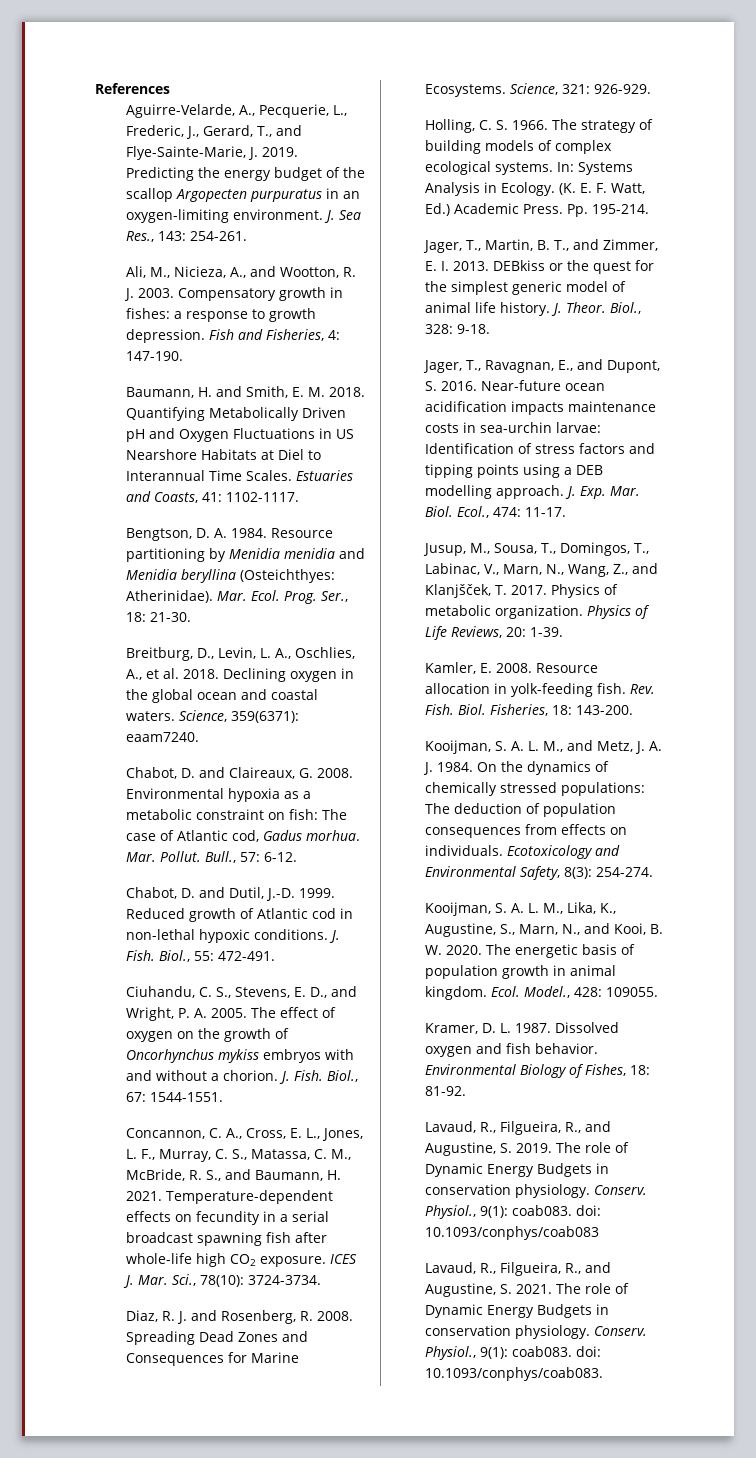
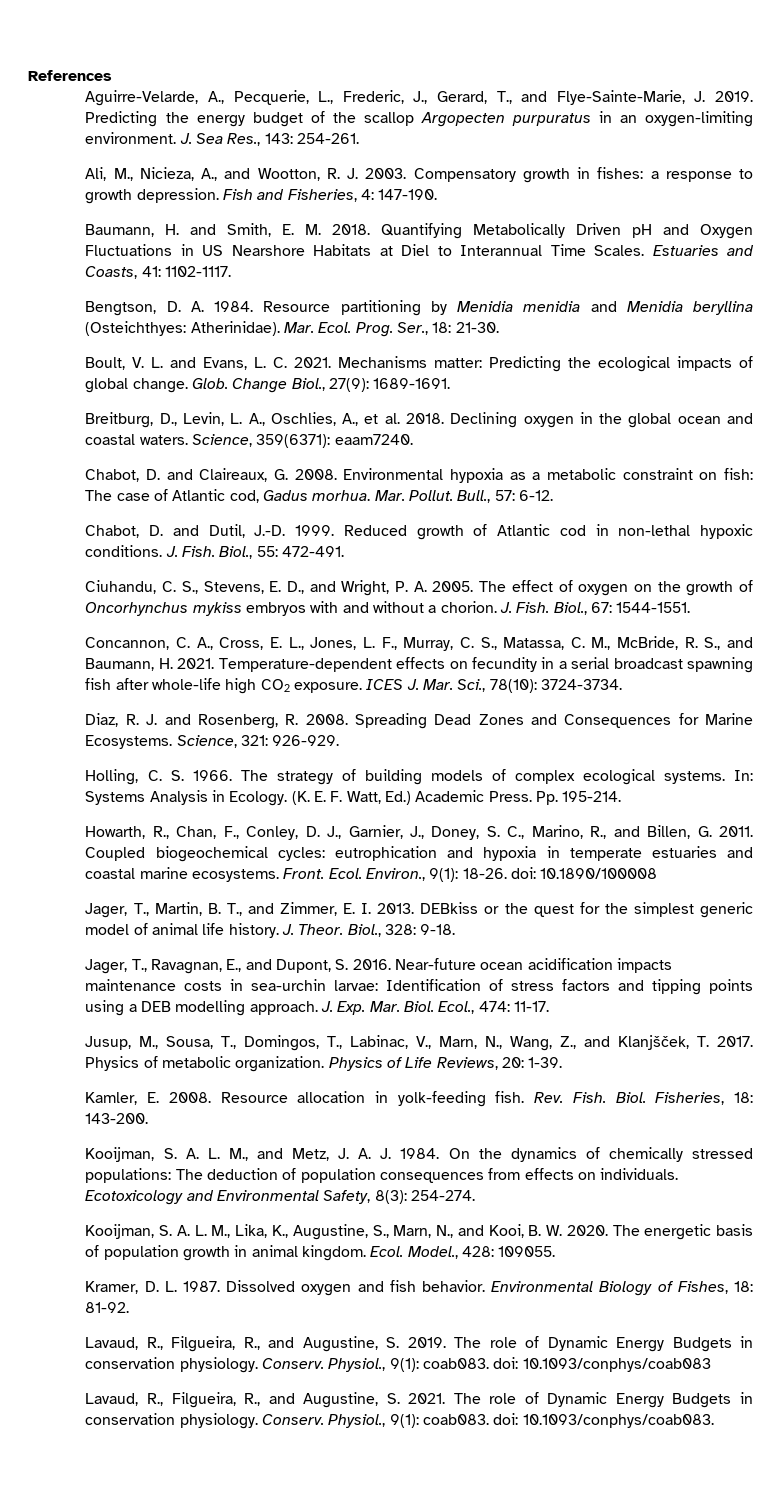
(191, 617) none -> [85,356,753,372] [85,378,451,393] // Boult, V. L. and Evans, L. C. 2021. Mechanisms matter: Predicting the ecological impacts of global change. Glob. Change Biol., 27(9): 1689-1691.
(649, 209) none -> [85,825,753,840] [85,846,753,862] [85,867,658,882] // Howarth, R., Chan, F., Conley, D. J., Garnier, J., Doney, S. C., Marino, R., and Billen, G. 2011. Coupled biogeochemical cycles: eutrophication and hypoxia in temperate estuaries and coastal marine ecosystems. Front. Ecol. Environ., 9(1): 18-26. doi: 10.1890/100008

